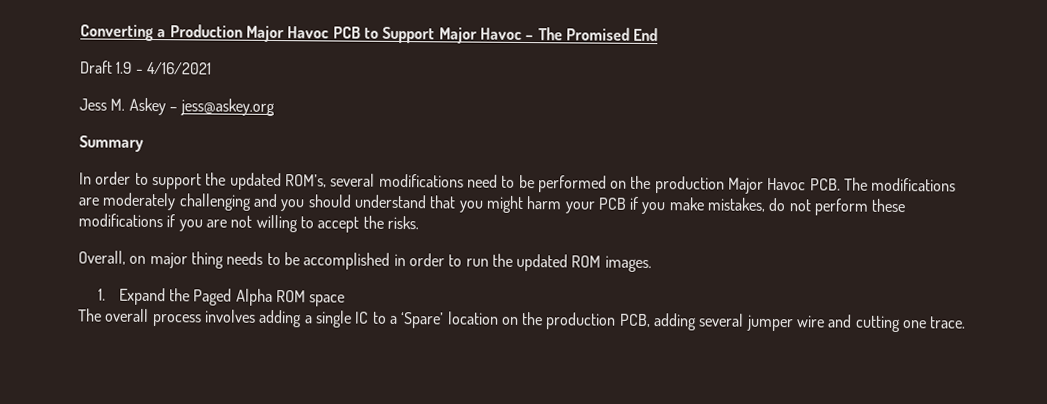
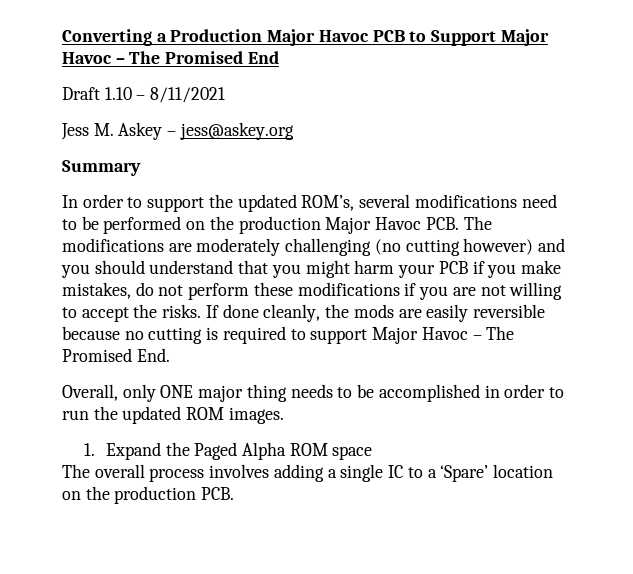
[116,61,212,75] 1.9 - 4/16/2021 -> [104,87,226,103] 1.10 – 8/11/2021
(252, 202) none -> [374,238,534,256] (no cutting however)
(419, 222) none -> [205,304,545,322] [62,326,515,344] [62,348,170,362] If done cleanly, the mods are easily reversible because no cutting is required to support Major Havoc – The Promised End.
[129,255,147,264] on -> [122,384,194,402] only ONE
[619,313,967,333] PCB, adding several jumper wire and cutting one trace. -> [201,487,235,500] PCB.

